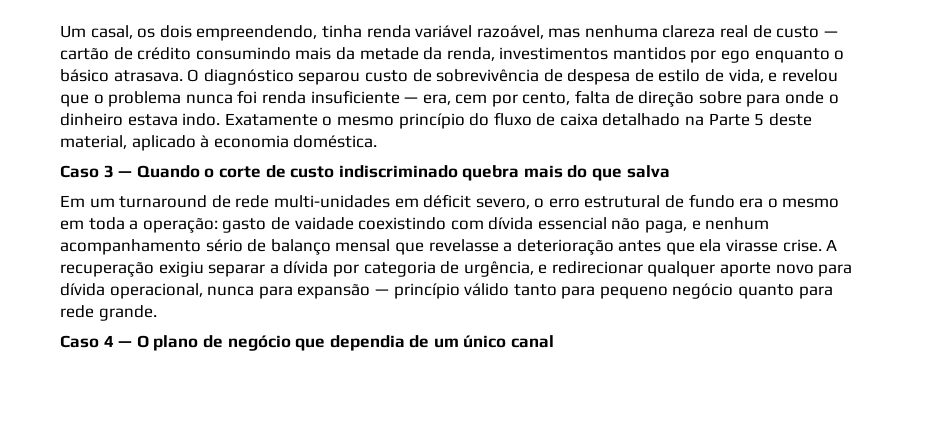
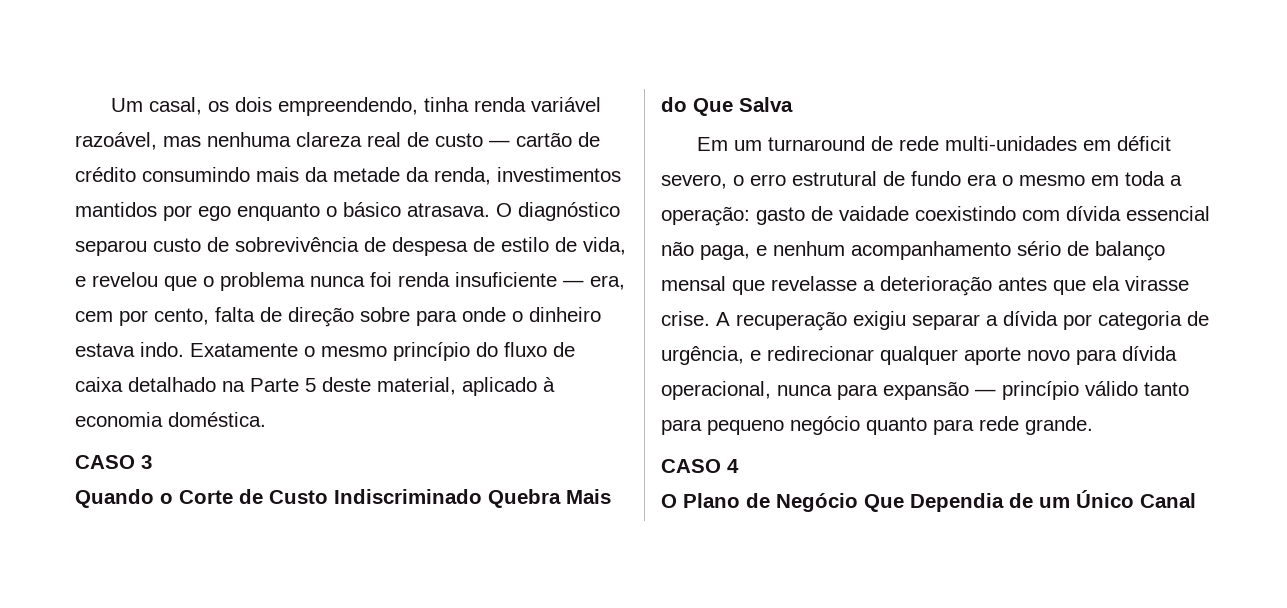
[60,165,99,178] Caso -> [75,455,135,469] CASO
[118,171,133,177] — -> (152, 462) //
[218,165,670,181] corte de custo indiscriminado quebra mais do que salva -> [179,489,611,508] [661,97,793,116] Corte de Custo Indiscriminado Quebra Mais do Que Salva
[60,335,99,348] Caso -> [661,459,721,473] CASO
[118,335,555,351] — O plano de negócio que dependia de um único canal -> [661,490,1196,512] // O Plano de Negócio Que Dependia de um Único Canal

